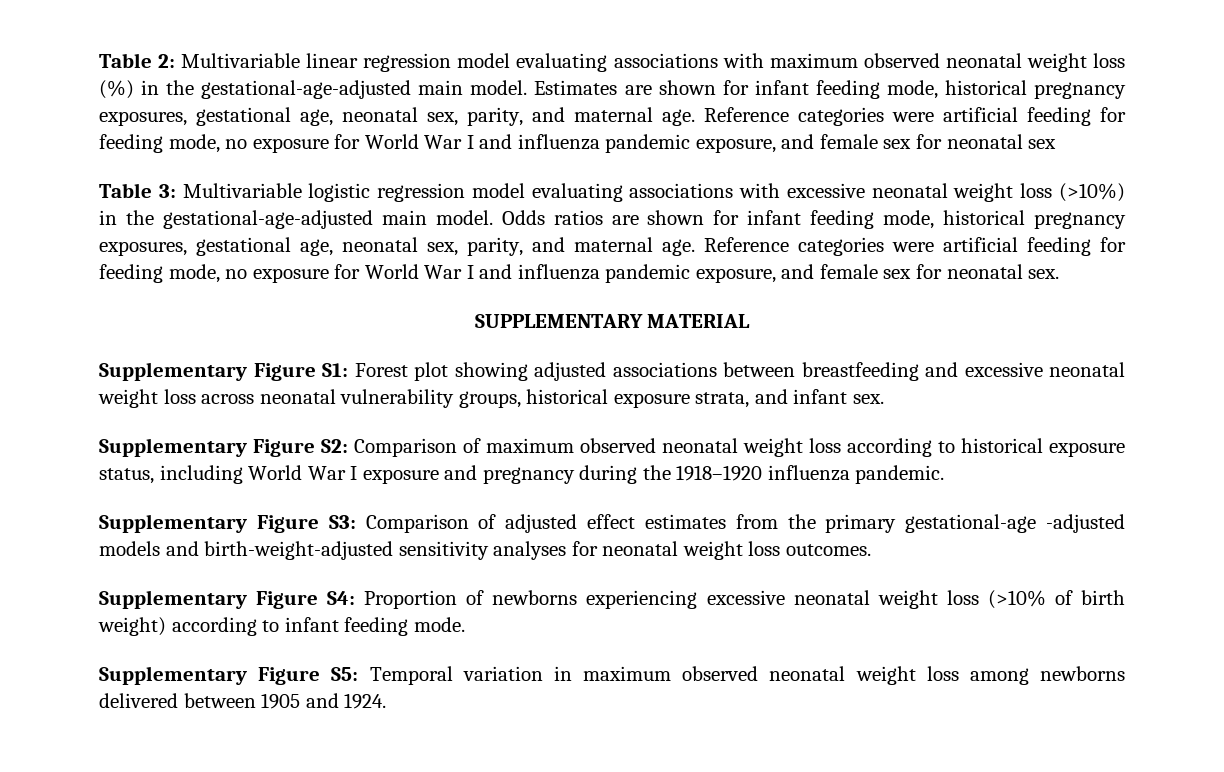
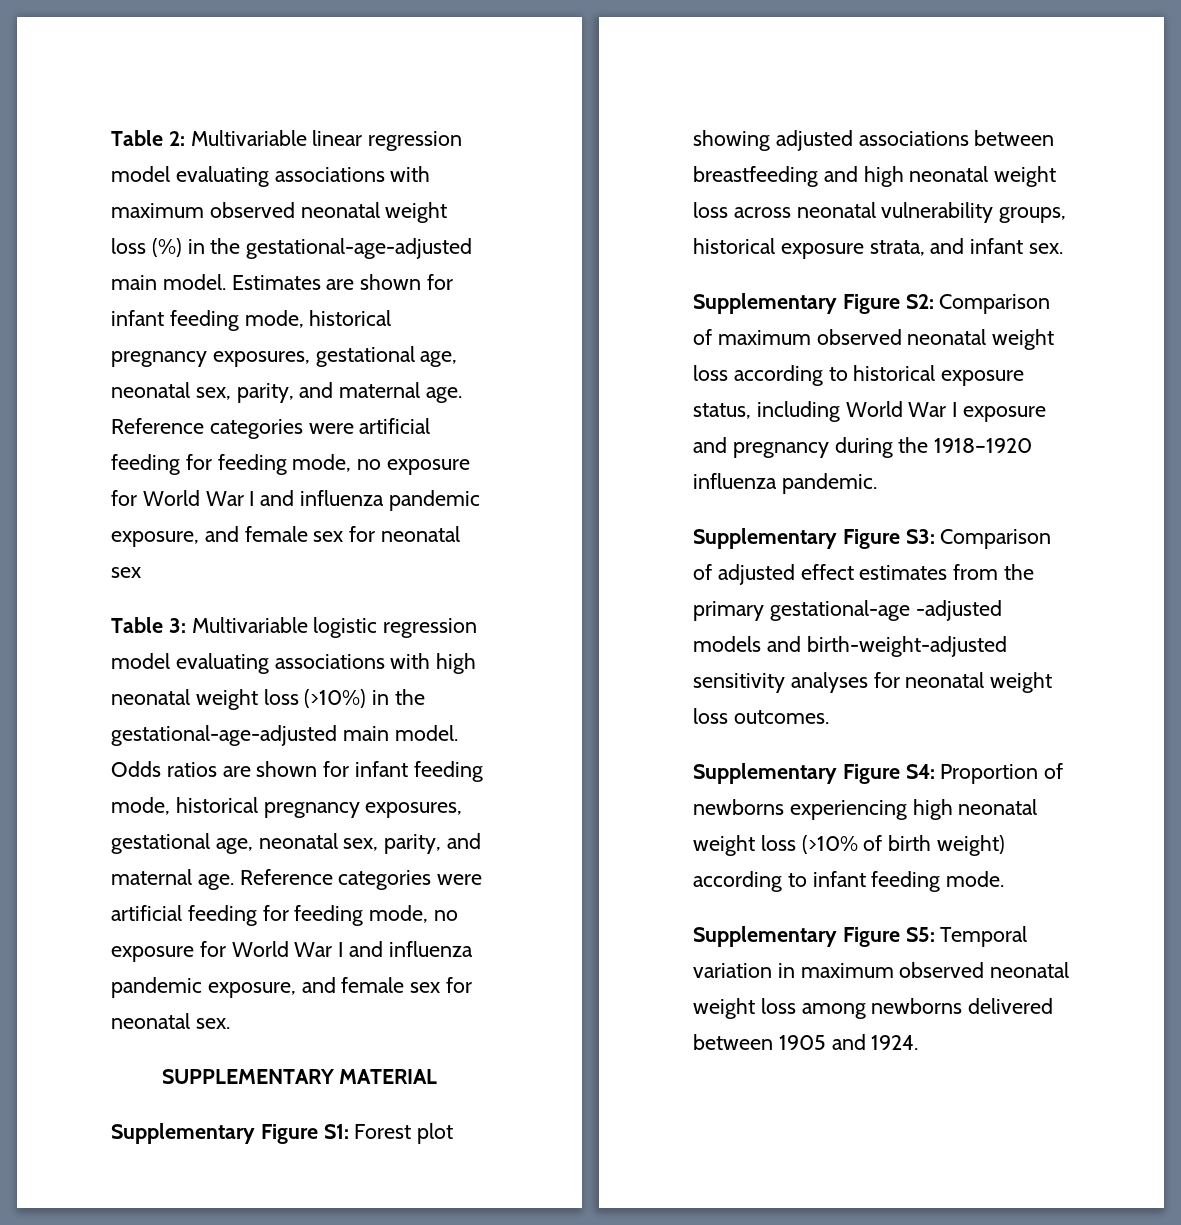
[786,183,865,198] excessive -> [436,653,477,674] high
[964,362,1043,377] excessive -> [863,166,904,187] high
[706,590,785,605] excessive -> [912,799,953,820] high

